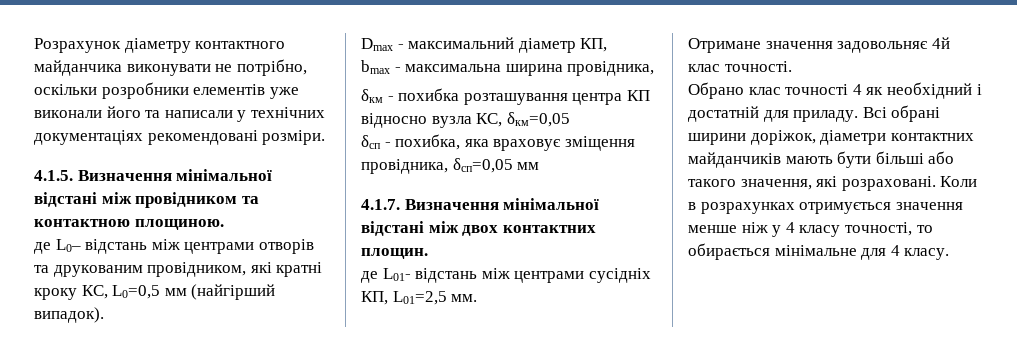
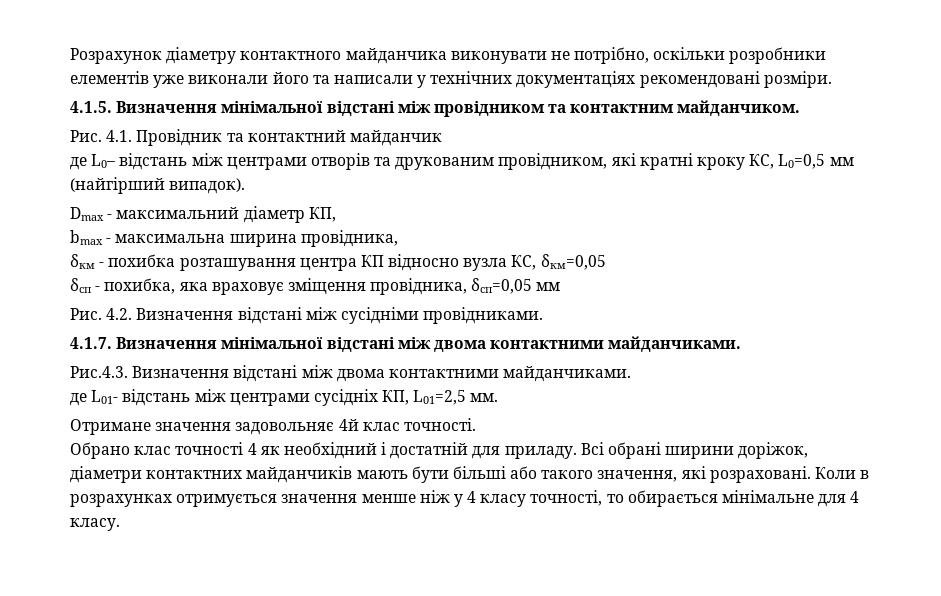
[34,219,224,230] контактною площиною. -> [570,100,801,116] [70,129,442,146] контактним майданчиком. // Рис. 4.1. Провідник та контактний майданчик
(540, 166) none -> [70,307,544,324] // Рис. 4.2. Визначення відстані між сусідніми провідниками.
[462,225,596,236] [361,248,428,259] двох контактних площин. -> [433,336,742,352] [70,365,632,382] двома контактними майданчиками. // Рис.4.3. Визначення відстані між двома контактними майданчиками.

